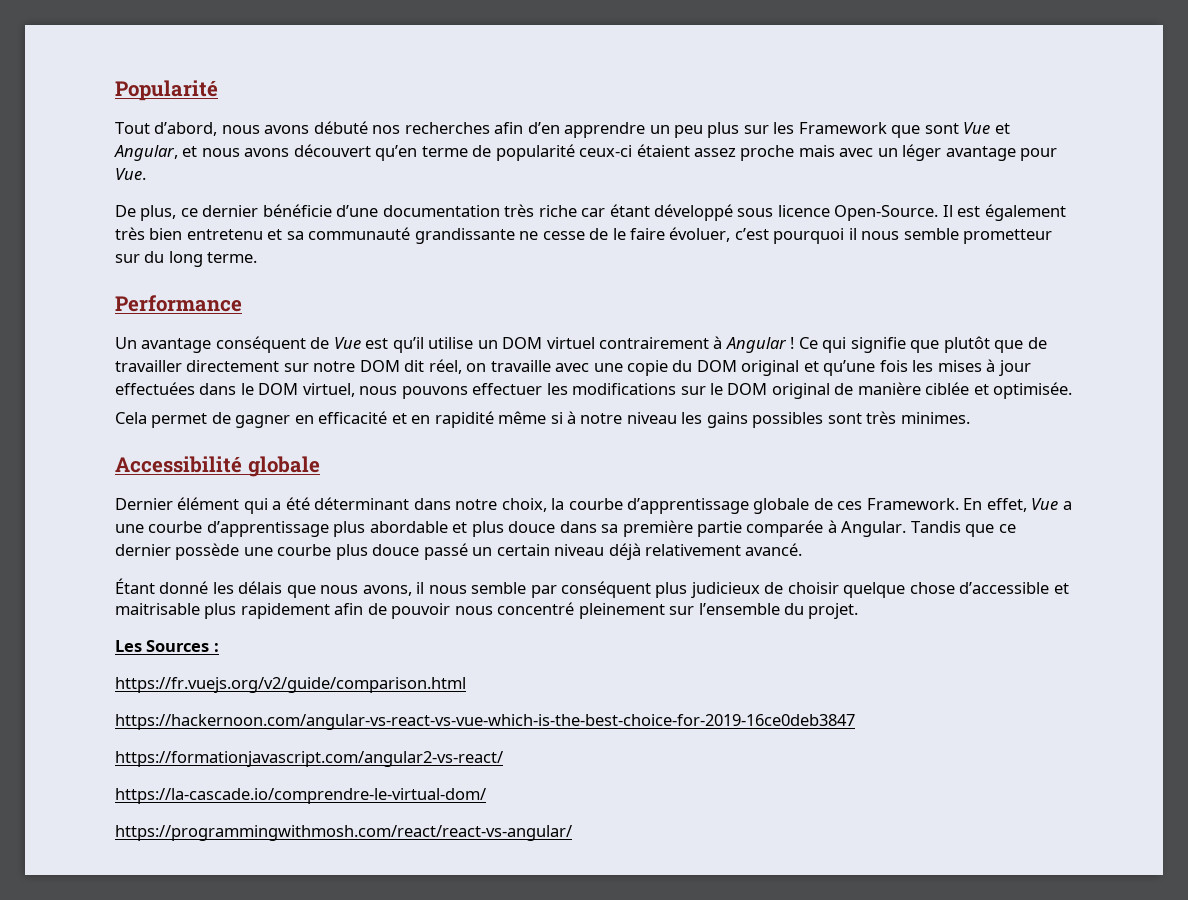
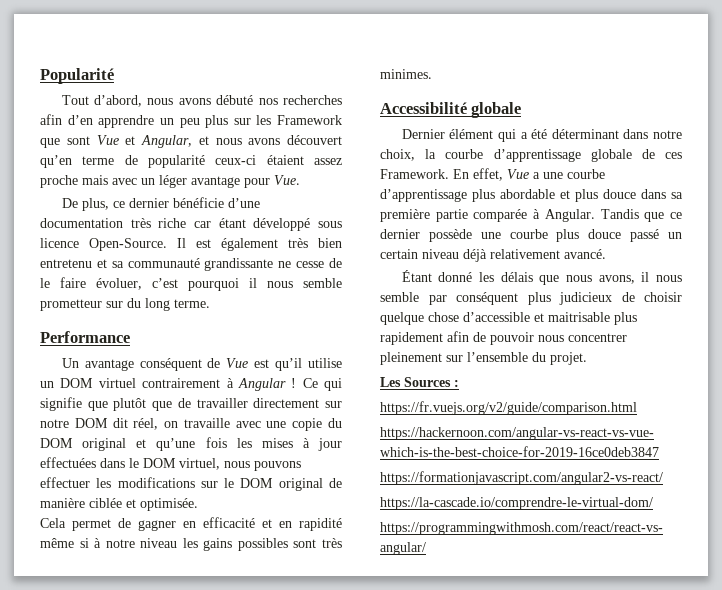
[497,602,575,615] concentré -> [568,333,627,342] concentrer

